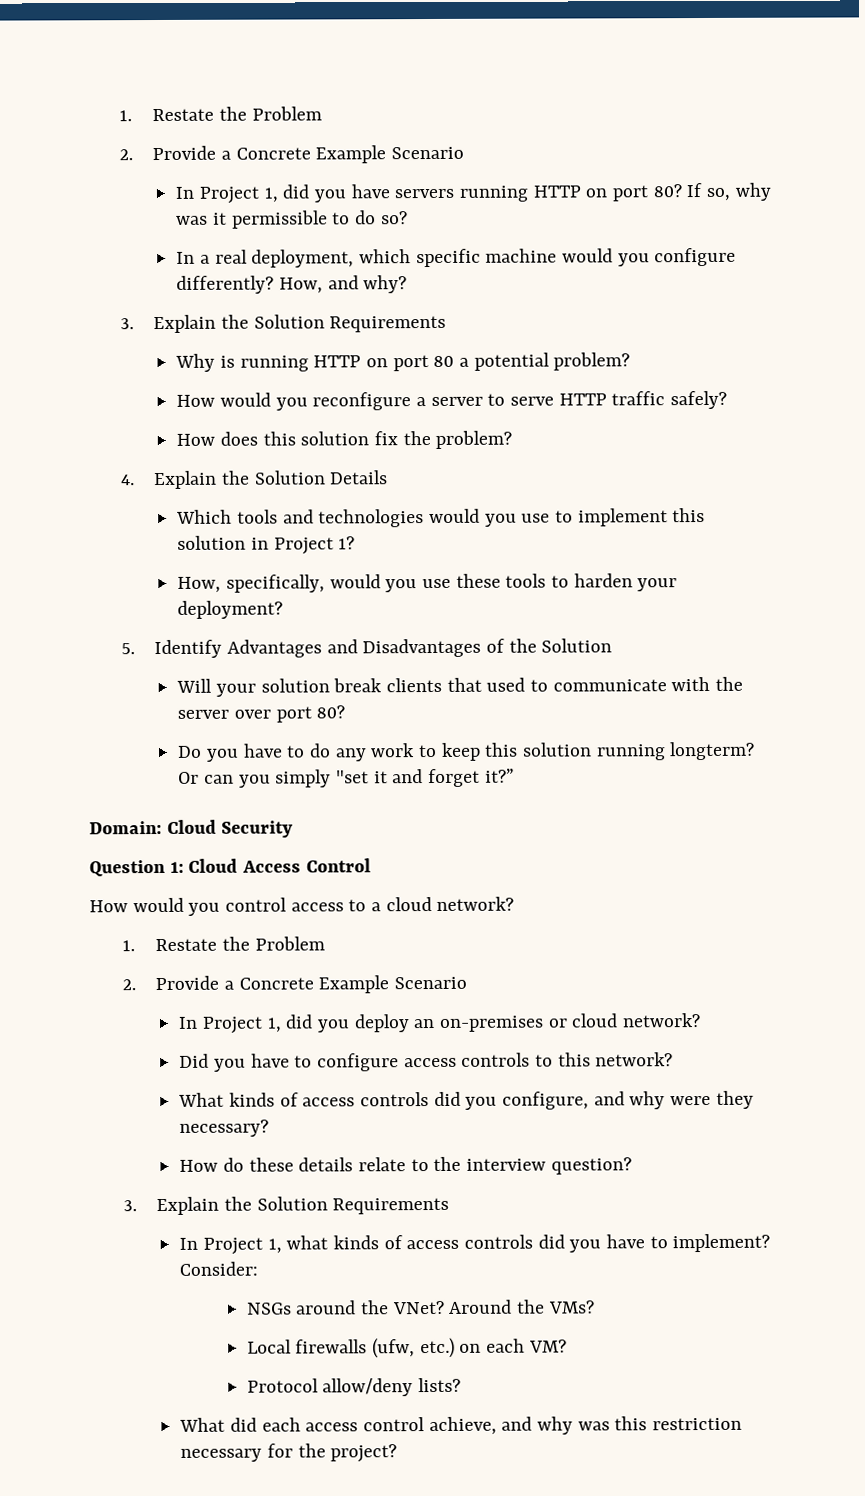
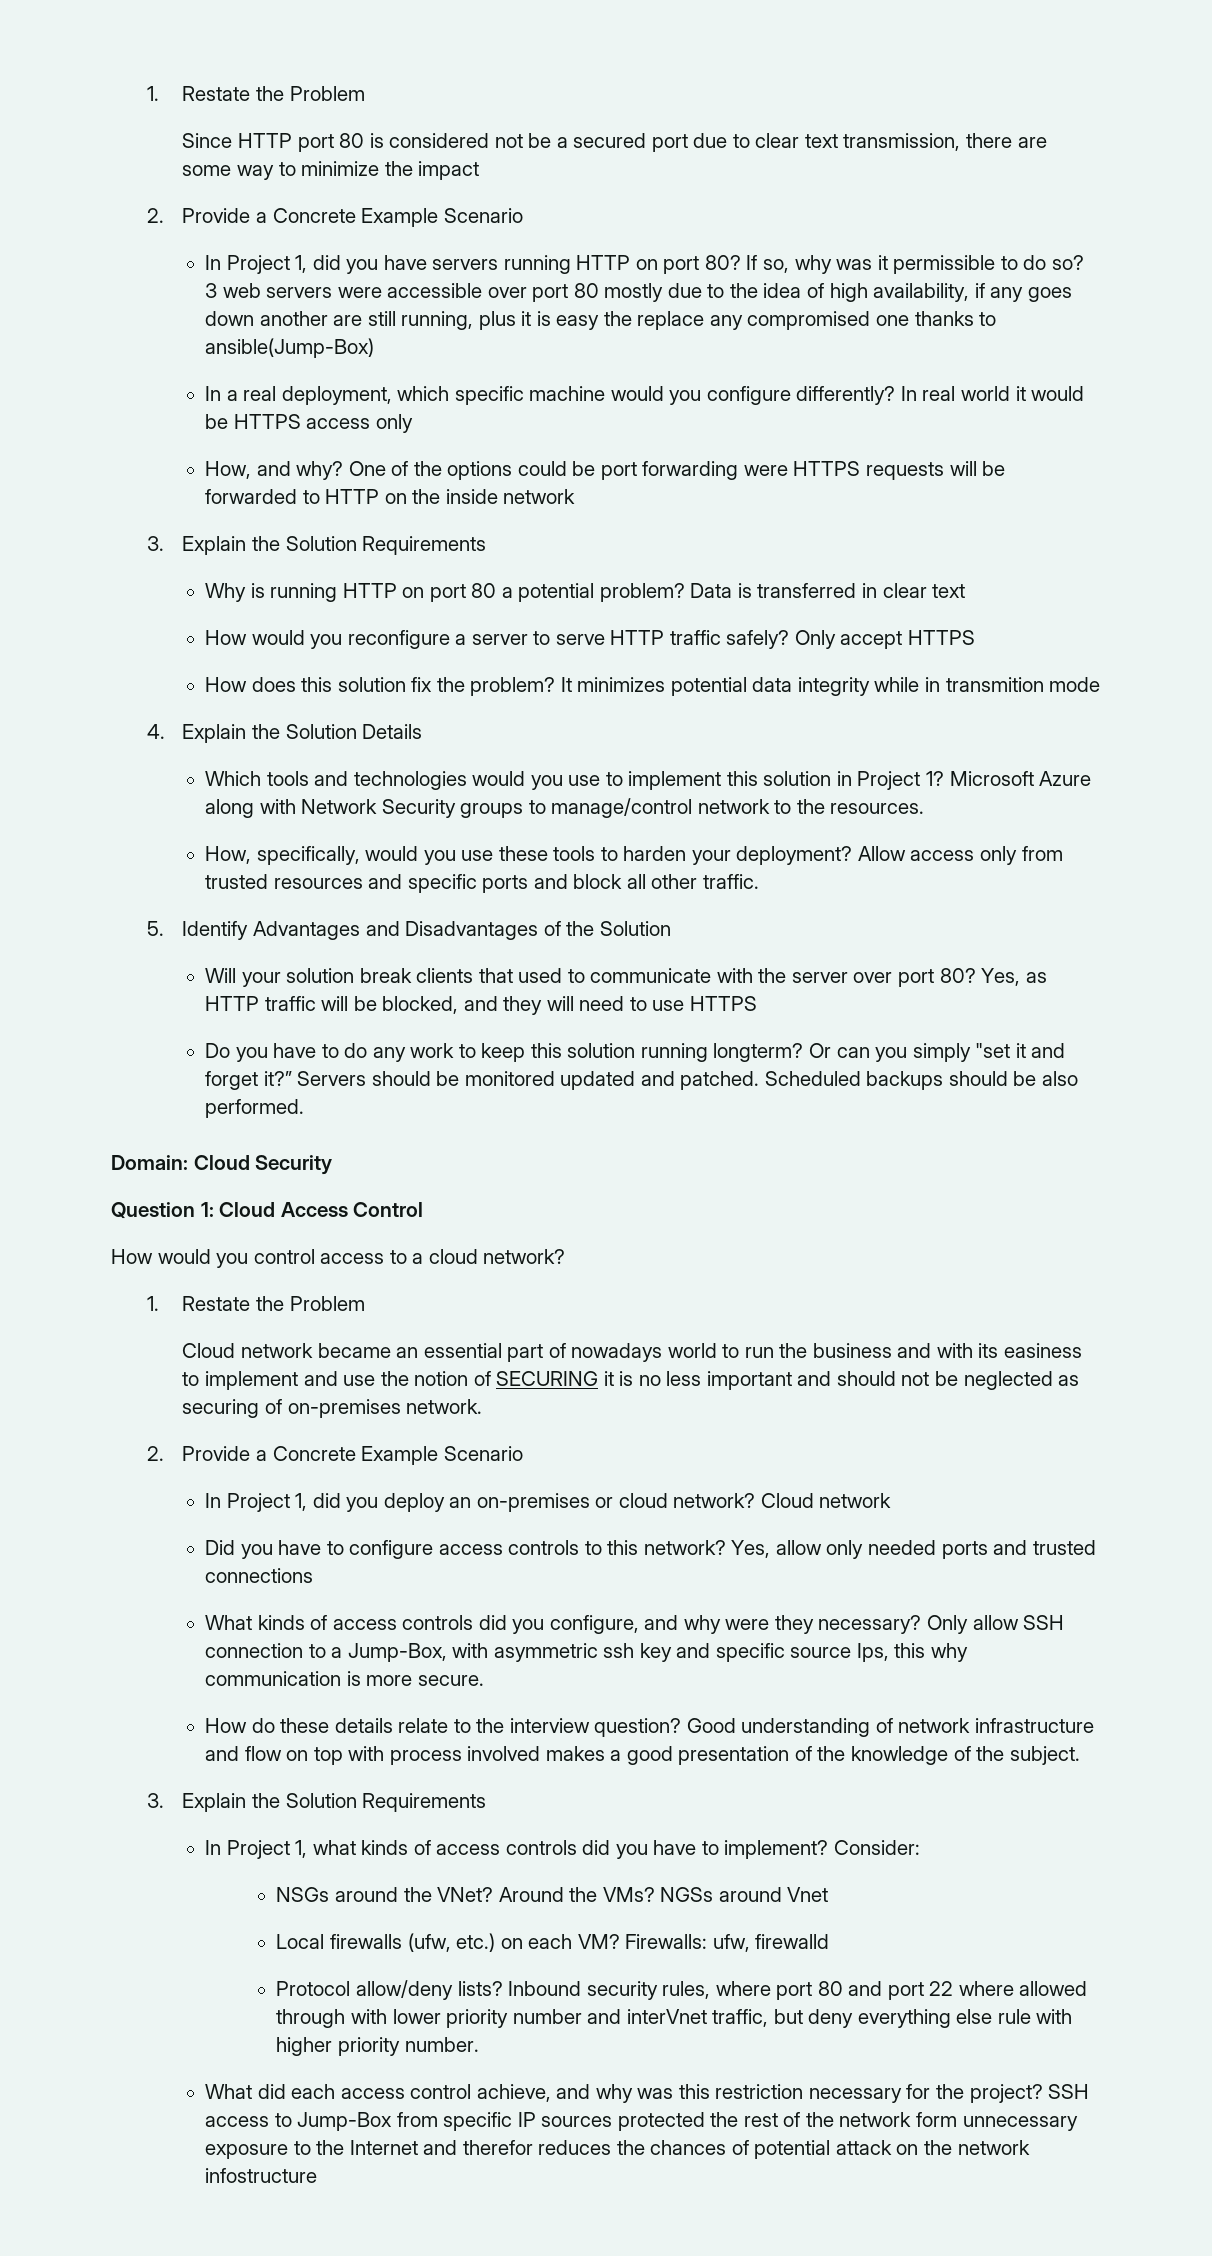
[119,106,322,122] 1. Restate the Problem -> [146,86,365,101] [182,133,1047,152] [182,161,480,180] 1. Restate the Problem // Since HTTP port 80 is considered not be a secured port due to clear text transmission, there are some way to minimize the impact
(408, 218) none -> [205,283,1072,302] [205,311,997,330] [205,338,375,358] 3 web servers were accessible over port 80 mostly due to the idea of high availability, if any goes down another are still running, plus it is easy the replace any compromised one thanks to ansible(Jump-Box)
[279,275,408,294] How, and why? -> [900,386,1085,401] [205,414,413,433] [205,461,1006,480] [205,489,576,504] In real world it would be HTTPS access only // How, and why? One of the options could be port forwarding were HTTPS requests will be forwarded to HTTP on the inside network
(631, 361) none -> [690,583,966,598] Data is transferred in clear text
(728, 400) none -> [794,630,975,649] Only accept HTTPS
(513, 439) none -> [560,677,1101,696] It minimizes potential data integrity while in transmition mode
(356, 543) none -> [949,771,1092,786] [205,798,925,818] Microsoft Azure along with Network Security groups to manage/control network to the resources.
(284, 609) none -> [857,846,1063,865] [205,874,759,893] Allow access only from trusted resources and specific ports and block all other traffic.
(346, 712) none -> [981,968,1047,986] [205,996,757,1015] Yes, as HTTP traffic will be blocked, and they will need to use HTTPS
(515, 775) none -> [297,1071,1078,1090] [205,1099,305,1118] Servers should be monitored updated and patched. Scheduled backups should be also performed.
(325, 943) none -> [182,1343,1083,1362] [182,1371,1080,1390] [182,1399,483,1418] // Cloud network became an essential part of nowadays world to run the business and with its easiness to implement and use the notion of SECURING it is no less important and should not be neglected as securing of on-premises network.
(702, 1020) none -> [760,1493,892,1508] Cloud network
(674, 1059) none -> [731,1540,1096,1559] [205,1568,314,1583] Yes, allow only needed ports and trusted connections
(270, 1128) none -> [926,1615,1065,1634] [205,1643,968,1662] [205,1671,484,1686] Only allow SSH connection to a Jump-Box, with asymmetric ssh key and specific source Ips, this why communication is more secure.
(632, 1166) none -> [686,1718,1094,1737] [205,1746,1080,1765] Good understanding of network infrastructure and flow on top with process involved makes a good presentation of the knowledge of the subject.
(595, 1307) none -> [660,1887,829,1902] NGSs around Vnet
(567, 1346) none -> [625,1934,830,1952] Firewalls: ufw, firewalld
(461, 1385) none -> [508,1981,1088,2000] [276,2009,1073,2028] [276,2037,479,2056] Inbound security rules, where port 80 and port 22 where allowed through with lower priority number and interVnet traffic, but deny everything else rule with higher priority number.
(398, 1453) none -> [1048,2084,1090,2099] [205,2112,1078,2131] [205,2140,1030,2159] [205,2168,318,2183] SSH access to Jump-Box from specific IP sources protected the rest of the network form unnecessary exposure to the Internet and therefor reduces the chances of potential attack on the network infostructure

